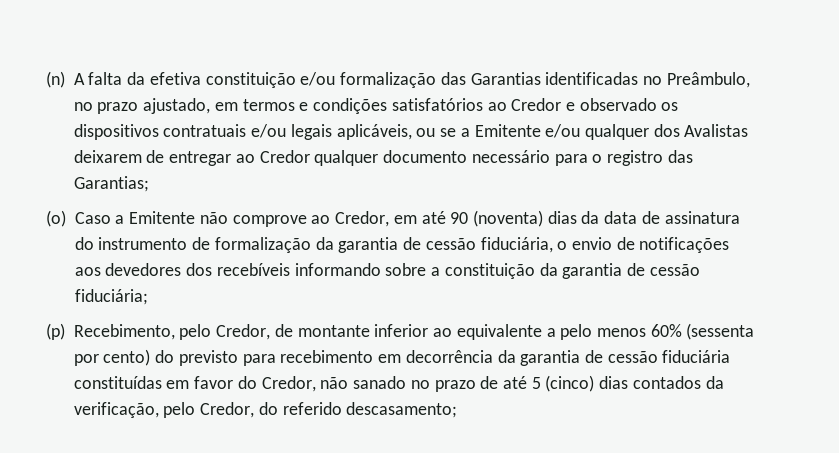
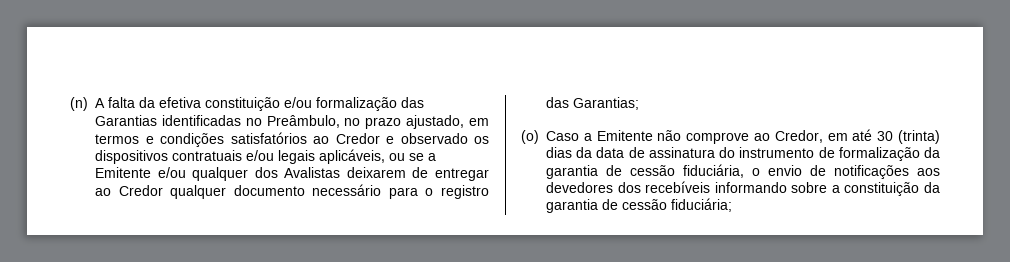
[450,210,544,227] 90 (noventa) -> [877,130,941,144] 30 (trinta)
[46,323,755,340] [73,349,731,366] [73,375,724,392] [73,402,458,418] // (p) Recebimento, pelo Credor, de montante inferior ao equivalente a pelo menos 60% (sessenta por cento) do previsto para recebimento em decorrência da garantia de cessão fiduciária constituídas em favor do Credor, não sanado no prazo de até 5 (cinco) dias contados da verificação, pelo Credor, do referido descasamento; -> (732, 205) none

